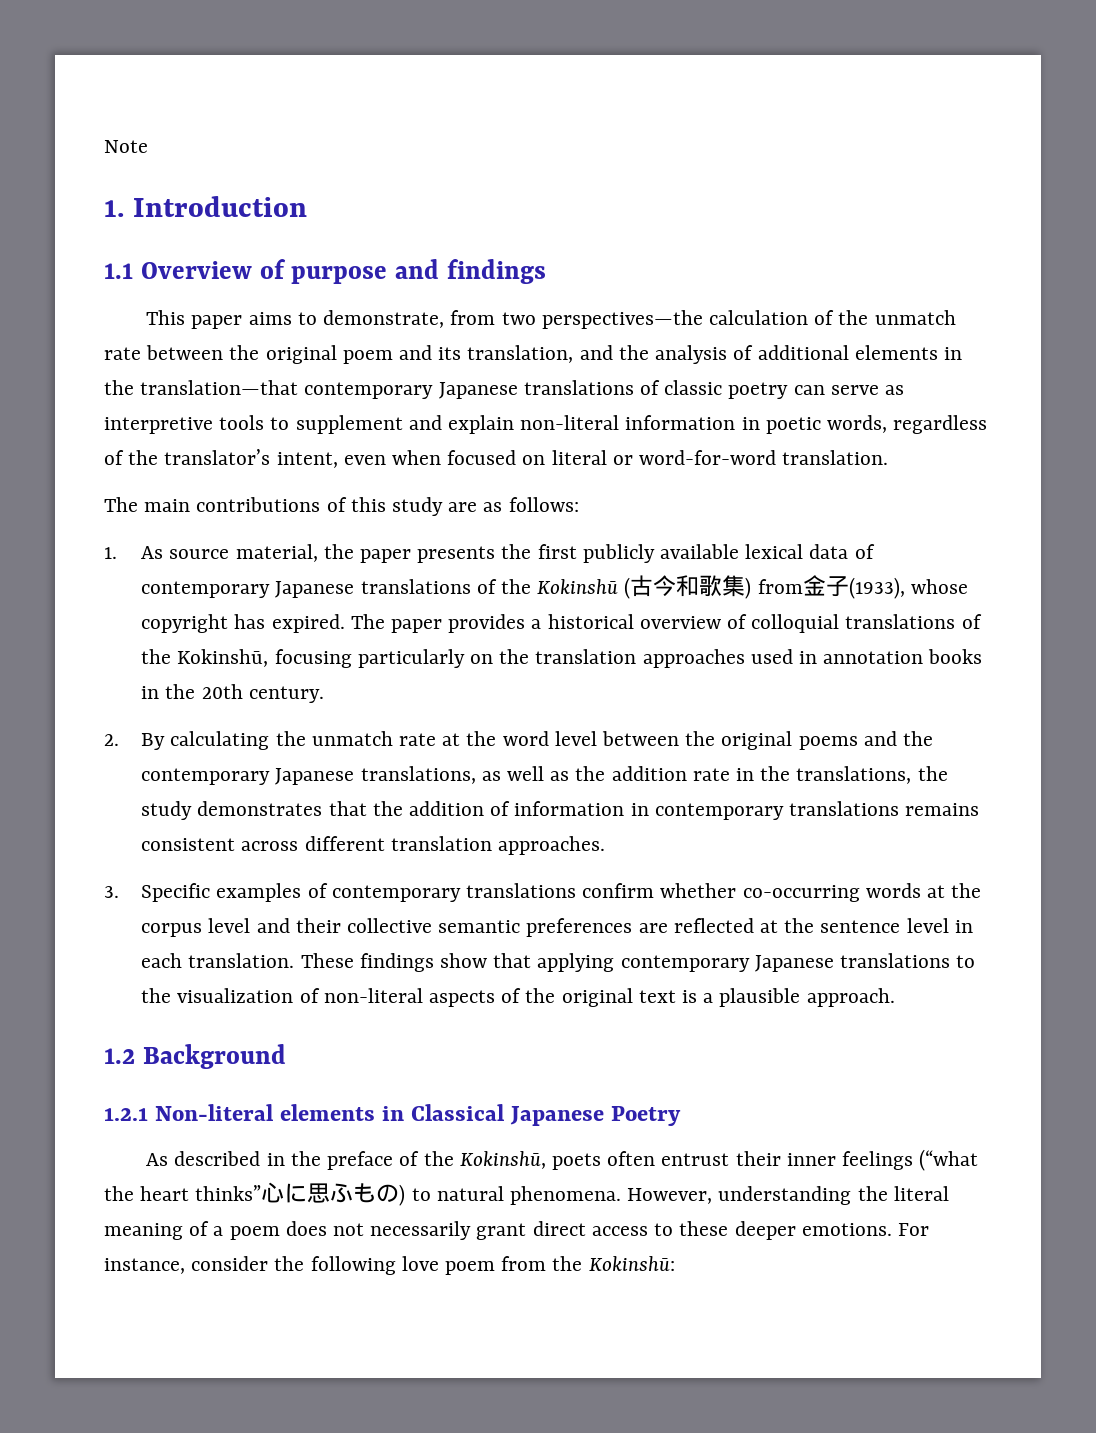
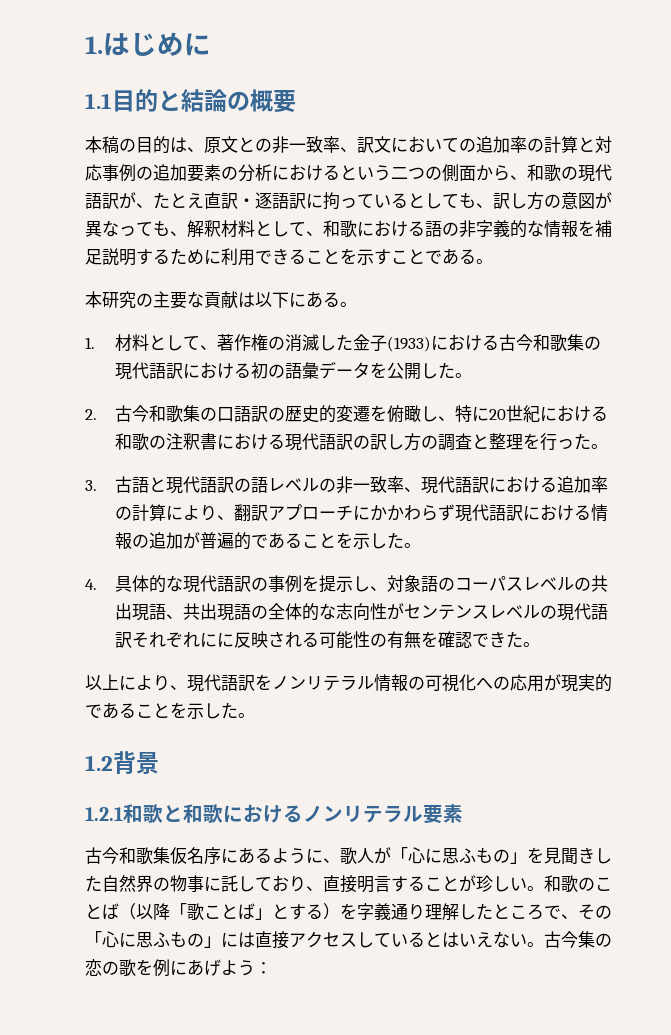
[104,140,148,153] [104,196,307,217] [104,259,547,284] [146,310,956,329] [104,345,962,364] [104,380,905,399] [104,415,988,434] [104,449,889,468] [104,497,579,516] [104,544,875,563] [141,575,968,599] [141,614,982,633] [141,649,983,668] [141,684,324,703] [104,731,934,750] [141,766,948,785] [141,801,980,820] [141,836,605,855] [104,883,982,902] [141,918,973,937] [141,953,976,972] [141,988,895,1007] Note // 1. Introduction // 1.1 Overview of purpose and findings // This paper aims to demonstrate, from two perspectives—the calculation of the unmatch rate between the original poem and its translation, and the analysis of additional elements in the translation—that contemporary Japanese translations of classic poetry can serve as interpretive tools to supplement and explain non-literal information in poetic words, regardless of the translator’s intent, even when focused on literal or word-for-word translation. // The main contributions of this study are as follows: // 1. As source material, the paper presents the first publicly available lexical data of contemporary Japanese translations of the Kokinshū (古今和歌集) from金子(1933), whose copyright has expired. The paper provides a historical overview of colloquial translations of the Kokinshū, focusing particularly on the translation approaches used in annotation books in the 20th century. // 2. By calculating the unmatch rate at the word level between the original poems and the contemporary Japanese translations, as well as the addition rate in the translations, the study demonstrates that the addition of information in contemporary translations remains consistent across different translation approaches. // 3. Specific examples of contemporary translations confirm whether co-occurring words at the corpus level and their collective semantic preferences are reflected at the sentence level in each translation. These findings show that applying contemporary Japanese translations to the visualization of non-literal aspects of the original text is a plausible approach. -> [85,32,211,56] [85,89,296,113] [85,136,612,154] [85,164,612,182] [85,192,612,210] [85,220,612,238] [85,248,493,266] [85,291,357,309] [85,334,601,352] [114,361,472,380] [85,405,608,423] [114,433,608,451] [85,476,608,494] [114,504,608,522] [114,532,421,550] [85,575,608,593] [114,603,608,621] [114,631,540,649] [85,674,612,692] [85,702,255,719] 1.はじめに // 1.1目的と結論の概要 // 本稿の目的は、原文との非一致率、訳文においての追加率の計算と対応事例の追加要素の分析におけるという二つの側面から、和歌の現代語訳が、たとえ直訳・逐語訳に拘っているとしても、訳し方の意図が異なっても、解釈材料として、和歌における語の非字義的な情報を補足説明するために利用できることを示すことである。 // 本研究の主要な貢献は以下にある。 // 1.材料として、著作権の消滅した金子(1933)における古今和歌集の現代語訳における初の語彙データを公開した。 // 2.古今和歌集の口語訳の歴史的変遷を俯瞰し、特に20世紀における和歌の注釈書における現代語訳の訳し方の調査と整理を行った。 // 3.古語と現代語訳の語レベルの非一致率、現代語訳における追加率の計算により、翻訳アプローチにかかわらず現代語訳における情報の追加が普遍的であることを示した。 // 4.具体的な現代語訳の事例を提示し、対象語のコーパスレベルの共出現語、共出現語の全体的な志向性がセンテンスレベルの現代語訳それぞれにに反映される可能性の有無を確認できた。 // 以上により、現代語訳をノンリテラル情報の可視化への応用が現実的であることを示した。
[142,1044,286,1069] Background -> [113,751,159,775] 背景
[155,1104,682,1126] [146,1149,979,1171] [104,1182,949,1206] [104,1221,929,1240] [104,1256,675,1275] Non-literal elements in Classical Japanese Poetry // As described in the preface of the Kokinshū, poets often entrust their inner feelings (“what the heart thinks”心に思ふもの) to natural phenomena. However, understanding the literal meaning of a poem does not necessarily grant direct access to these deeper emotions. For instance, consider the following love poem from the Kokinshū: -> [123,804,463,824] [85,847,612,865] [85,875,612,893] [85,903,612,921] [85,931,612,949] [85,959,272,977] 和歌と和歌におけるノンリテラル要素 // 古今和歌集仮名序にあるように、歌人が「心に思ふもの」を見聞きした自然界の物事に託しており、直接明言することが珍しい。和歌のことば（以降「歌ことば」とする）を字義通り理解したところで、その「心に思ふもの」には直接アクセスしているとはいえない。古今集の恋の歌を例にあげよう：

